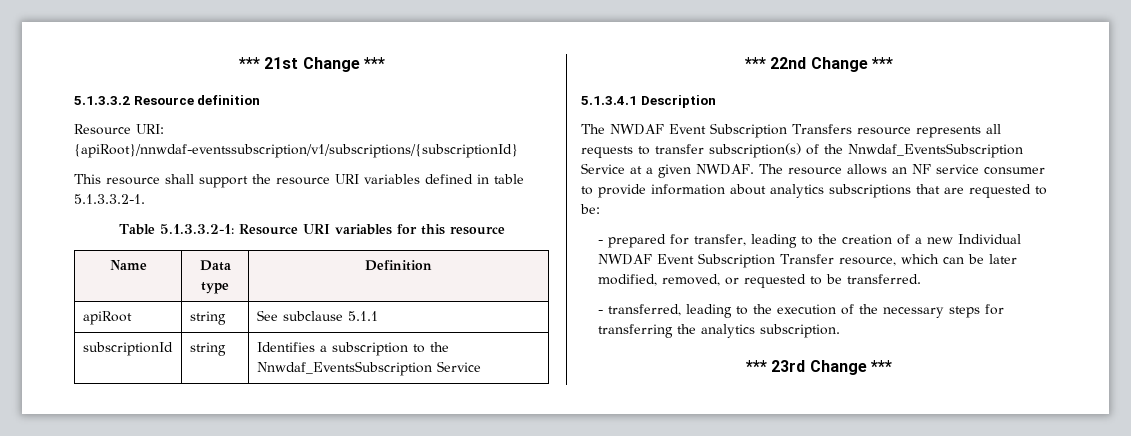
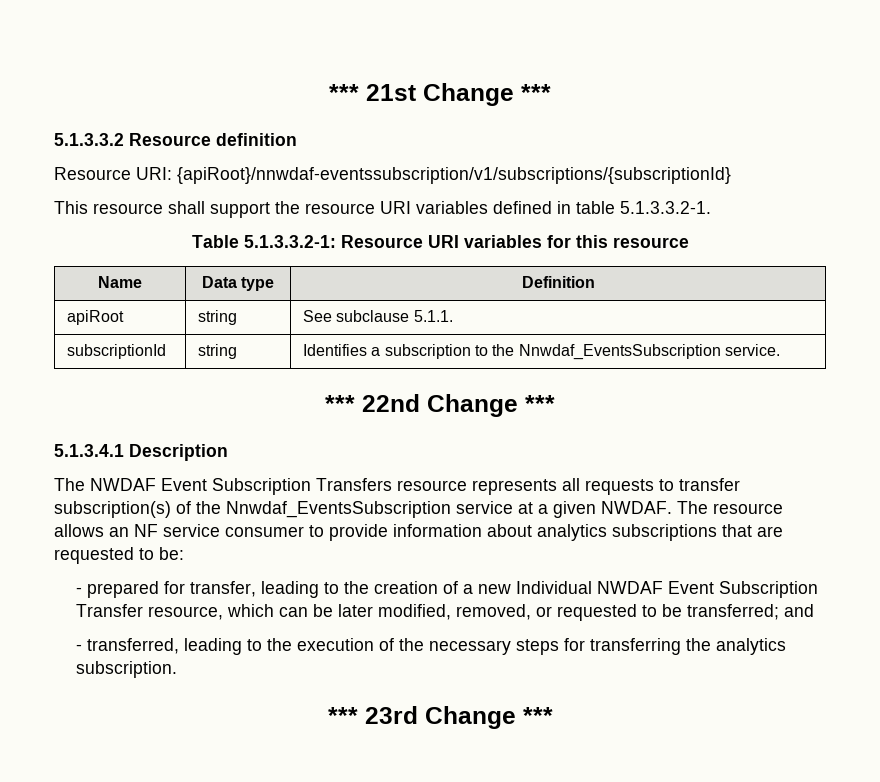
[347,311,378,321] 5.1.1 -> [413,310,453,322] 5.1.1.
[436,361,481,372] Service -> [724,344,780,356] service.
[581,163,625,174] Service -> [456,501,513,514] service
[847,274,922,284] transferred. -> [686,604,814,620] transferred; and

